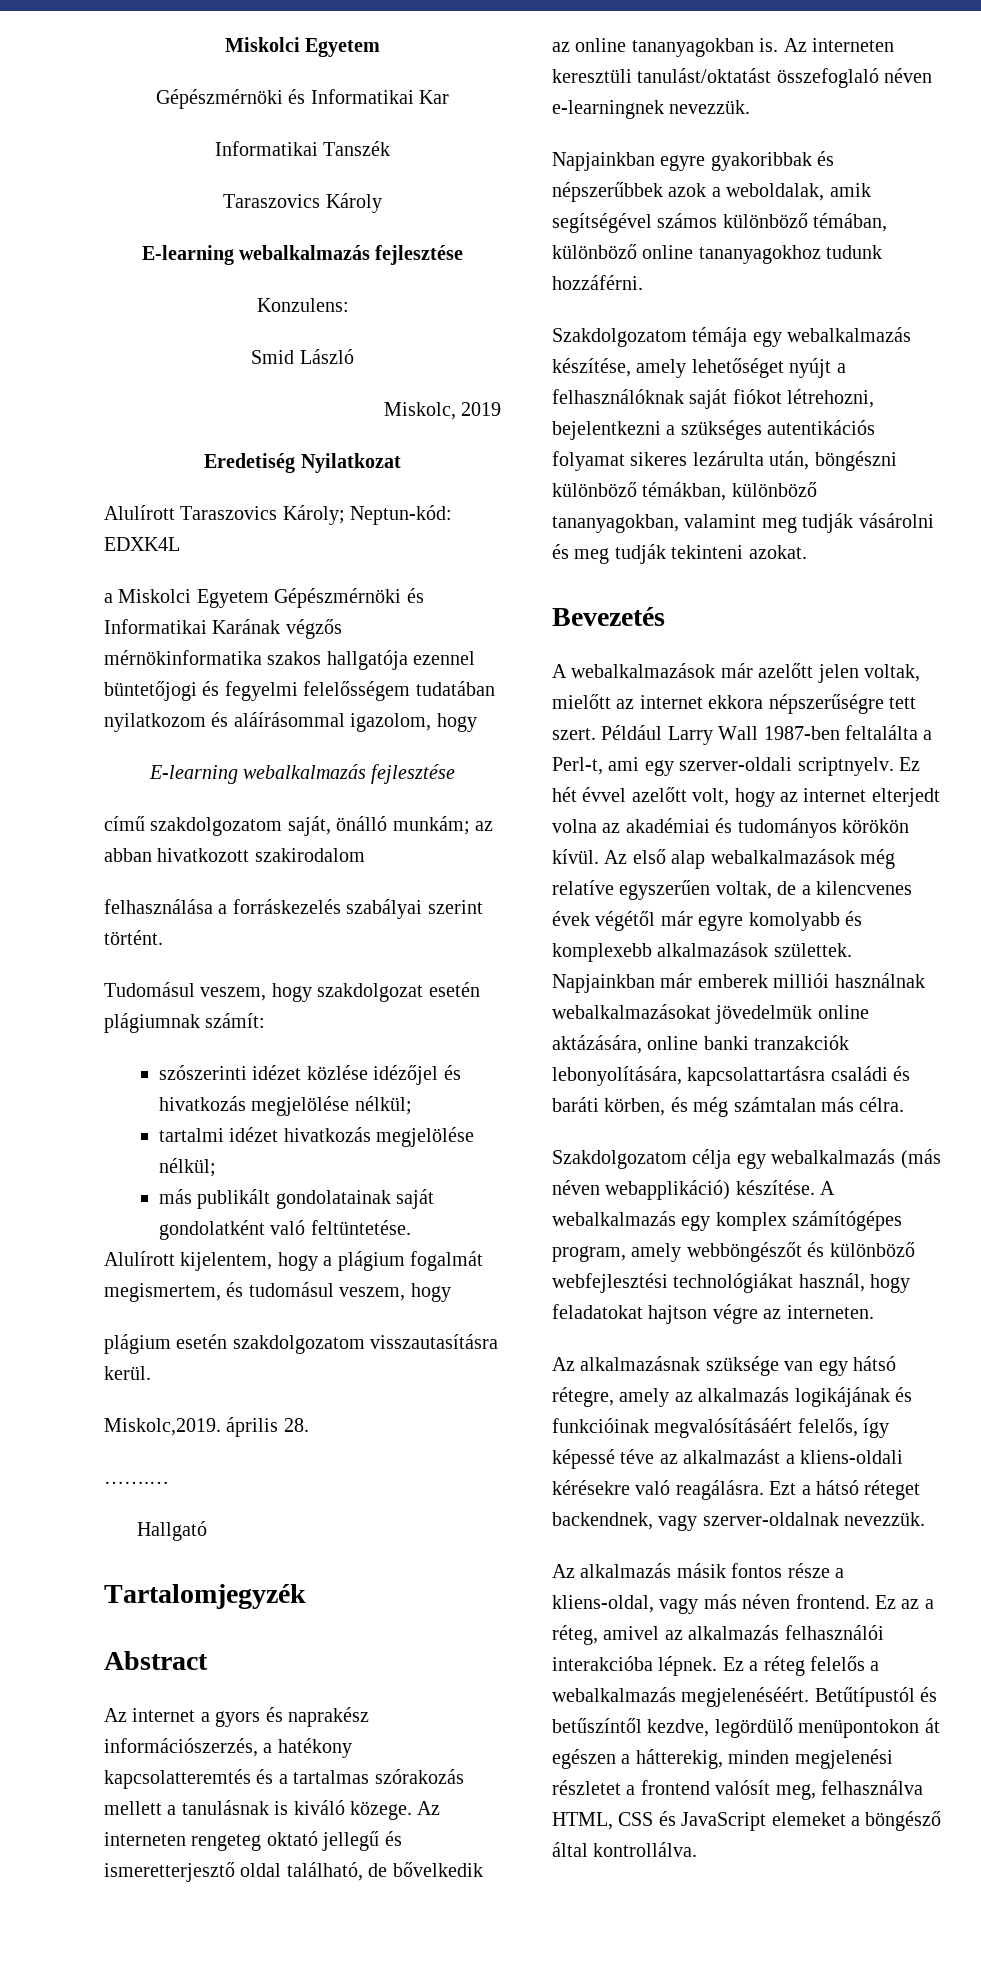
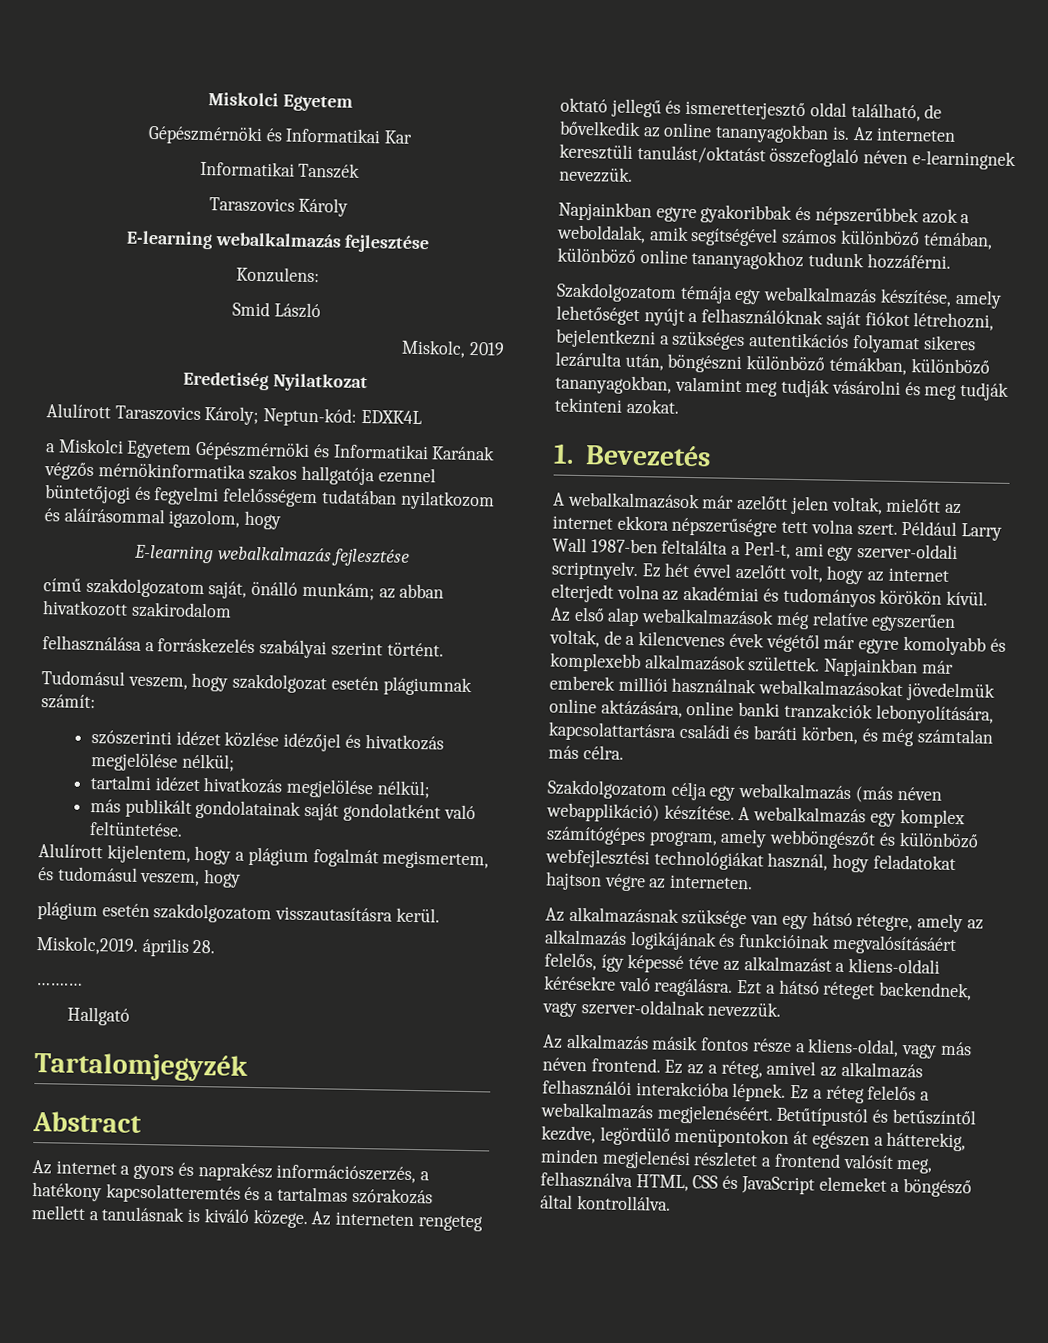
(807, 552) none -> [553,443,574,464] 1.
(916, 703) none -> [810,519,854,535] volna

